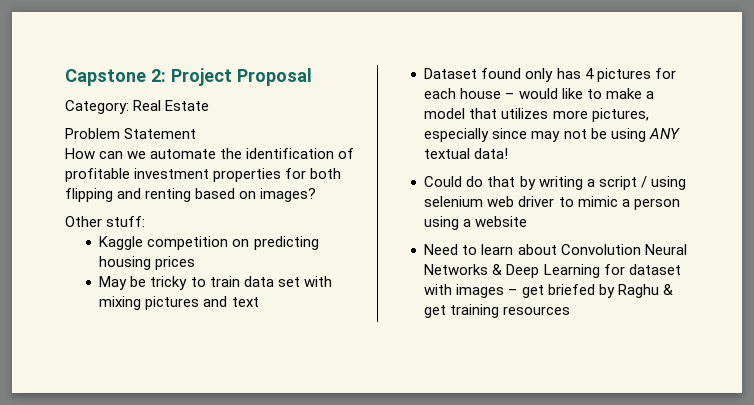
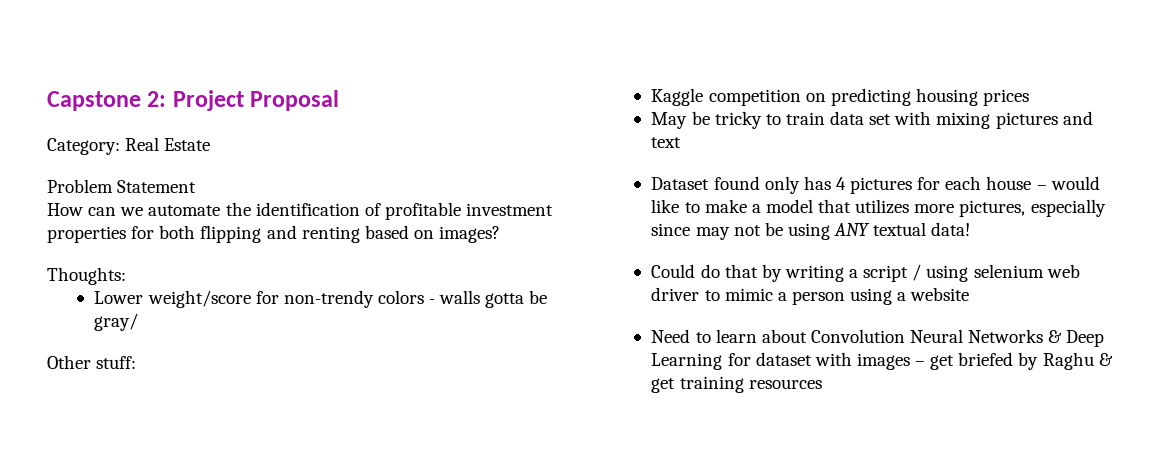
(317, 195) none -> [47,267,126,285] [94,290,548,308] [94,313,139,331] // Thoughts: // Lower weight/score for non-trendy colors - walls gotta be gray/

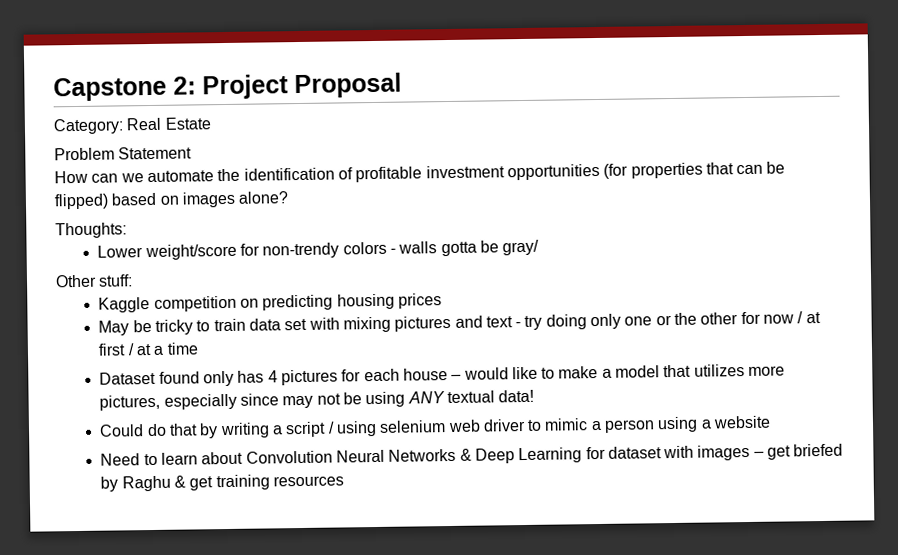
[47,225,501,243] properties for both flipping and renting based on images? -> [506,161,786,181] [54,191,289,210] opportunities (for properties that can be flipped) based on images alone?
(682, 142) none -> [515,311,821,330] [98,342,199,356] - try doing only one or the other for now / at first / at a time

